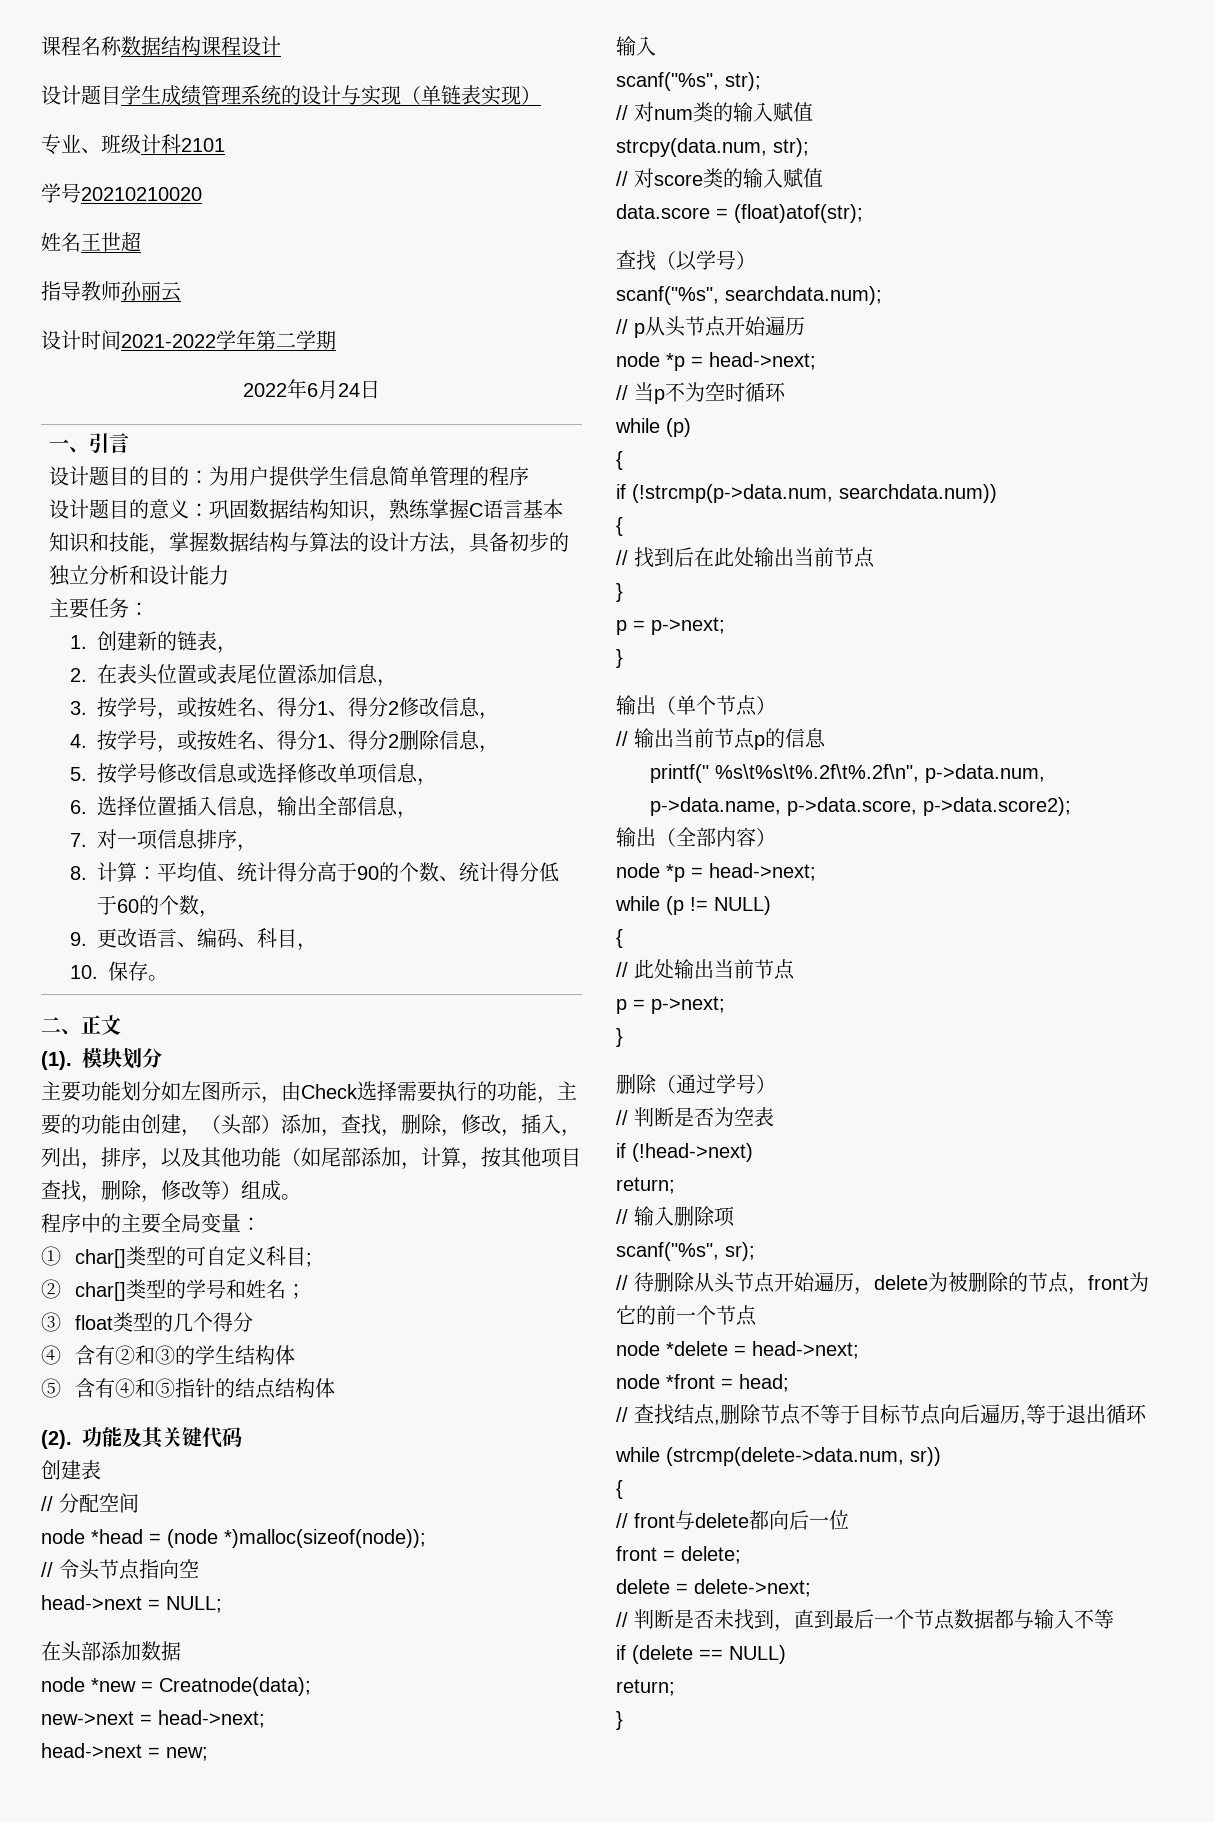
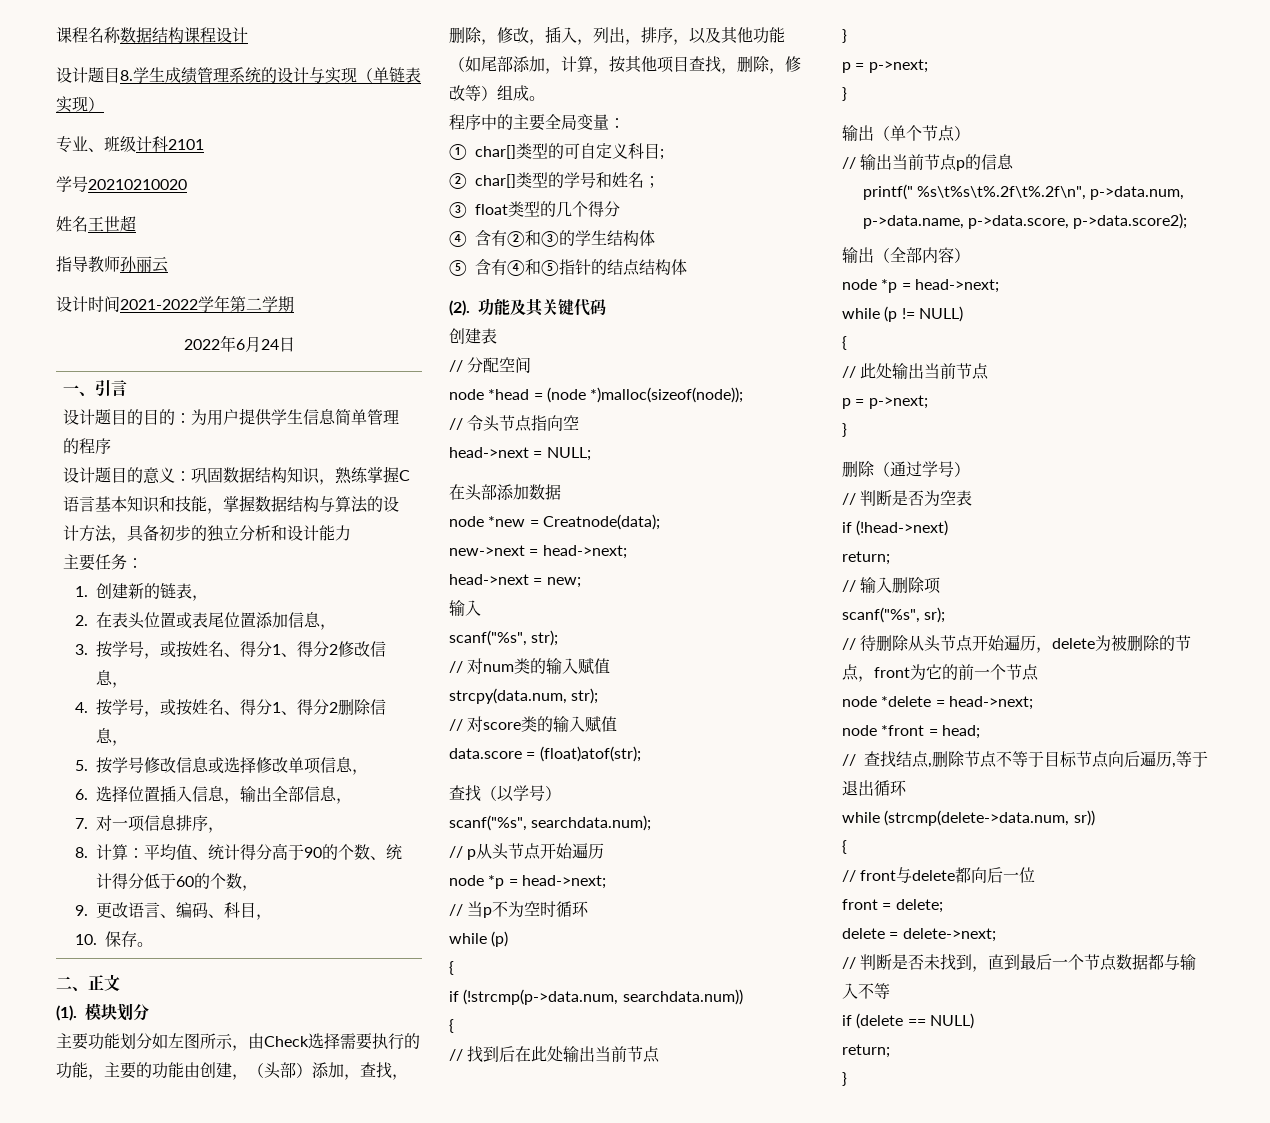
(121, 95) none -> [120,70,133,81] 8.

